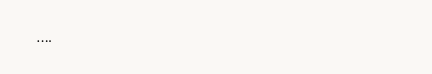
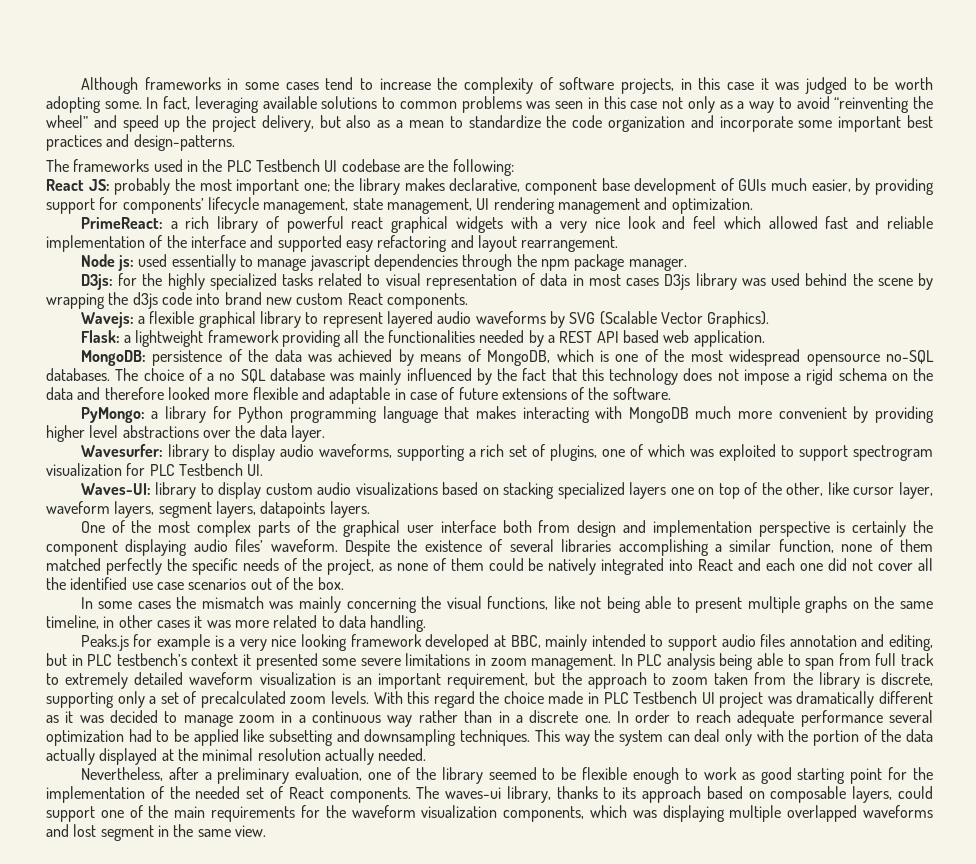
[36,40,52,42] …. -> [80,77,933,94] [46,96,934,113] [46,115,934,132] [46,134,235,151] [46,159,514,176] [46,178,935,195] [46,197,753,214] [80,216,933,233] [46,235,619,252] [80,254,687,271] [80,273,934,290] [46,292,468,309] [80,311,770,328] [80,330,765,347] [80,349,934,366] [46,368,933,385] [46,387,671,404] [80,406,935,423] [46,425,325,442] [80,444,934,461] [46,463,264,476] [80,482,933,499] [46,501,370,518] [80,520,933,537] [46,539,933,556] [46,558,934,575] [46,577,344,590] [80,596,934,613] [46,615,427,632] [80,634,933,651] [46,653,935,670] [46,672,933,689] [46,691,933,708] [46,710,933,727] [46,729,933,746] [46,748,427,765] [80,767,934,784] [46,786,933,803] [46,805,933,822] [46,824,266,841] Although frameworks in some cases tend to increase the complexity of software projects, in this case it was judged to be worth adopting some. In fact, leveraging available solutions to common problems was seen in this case not only as a way to avoid “reinventing the wheel” and speed up the project delivery, but also as a mean to standardize the code organization and incorporate some important best practices and design-patterns. // The frameworks used in the PLC Testbench UI codebase are the following: // React JS: probably the most important one; the library makes declarative, component base development of GUIs much easier, by providing support for components’ lifecycle management, state management, UI rendering management and optimization. // PrimeReact: a rich library of powerful react graphical widgets with a very nice look and feel which allowed fast and reliable implementation of the interface and supported easy refactoring and layout rearrangement. // Node js: used essentially to manage javascript dependencies through the npm package manager. // D3js: for the highly specialized tasks related to visual representation of data in most cases D3js library was used behind the scene by wrapping the d3js code into brand new custom React components. // Wavejs: a flexible graphical library to represent layered audio waveforms by SVG (Scalable Vector Graphics). // Flask: a lightweight framework providing all the functionalities needed by a REST API based web application. // MongoDB: persistence of the data was achieved by means of MongoDB, which is one of the most widespread opensource no-SQL databases. The choice of a no SQL database was mainly influenced by the fact that this technology does not impose a rigid schema on the data and therefore looked more flexible and adaptable in case of future extensions of the software. // PyMongo: a library for Python programming language that makes interacting with MongoDB much more convenient by providing higher level abstractions over the data layer. // Wavesurfer: library to display audio waveforms, supporting a rich set of plugins, one of which was exploited to support spectrogram visualization for PLC Testbench UI. // Waves-UI: library to display custom audio visualizations based on stacking specialized layers one on top of the other, like cursor layer, waveform layers, segment layers, datapoints layers. // One of the most complex parts of the graphical user interface both from design and implementation perspective is certainly the component displaying audio files’ waveform. Despite the existence of several libraries accomplishing a similar function, none of them matched perfectly the specific needs of the project, as none of them could be natively integrated into React and each one did not cover all the identified use case scenarios out of the box. // In some cases the mismatch was mainly concerning the visual functions, like not being able to present multiple graphs on the same timeline, in other cases it was more related to data handling. // Peaks.js for example is a very nice looking framework developed at BBC, mainly intended to support audio files annotation and editing, but in PLC testbench’s context it presented some severe limitations in zoom management. In PLC analysis being able to span from full track to extremely detailed waveform visualization is an important requirement, but the approach to zoom taken from the library is discrete, supporting only a set of precalculated zoom levels. With this regard the choice made in PLC Testbench UI project was dramatically different as it was decided to manage zoom in a continuous way rather than in a discrete one. In order to reach adequate performance several optimization had to be applied like subsetting and downsampling techniques. This way the system can deal only with the portion of the data actually displayed at the minimal resolution actually needed. // Nevertheless, after a preliminary evaluation, one of the library seemed to be flexible enough to work as good starting point for the implementation of the needed set of React components. The waves-ui library, thanks to its approach based on composable layers, could support one of the main requirements for the waveform visualization components, which was displaying multiple overlapped waveforms and lost segment in the same view.

